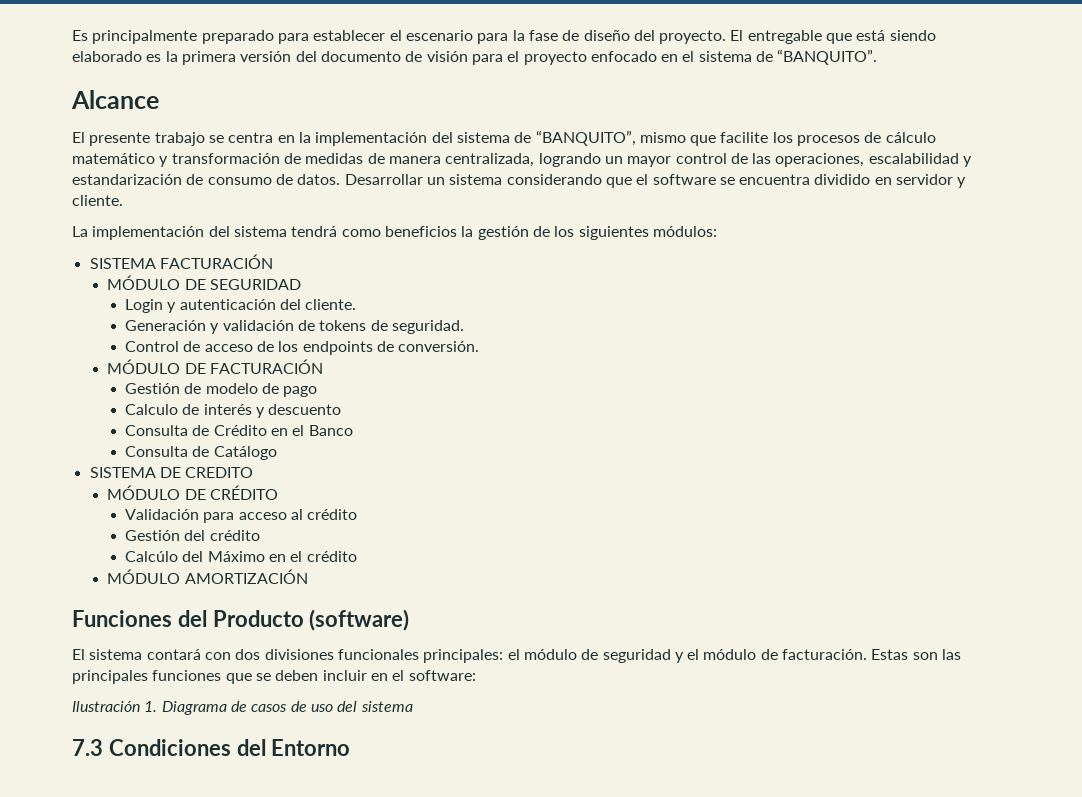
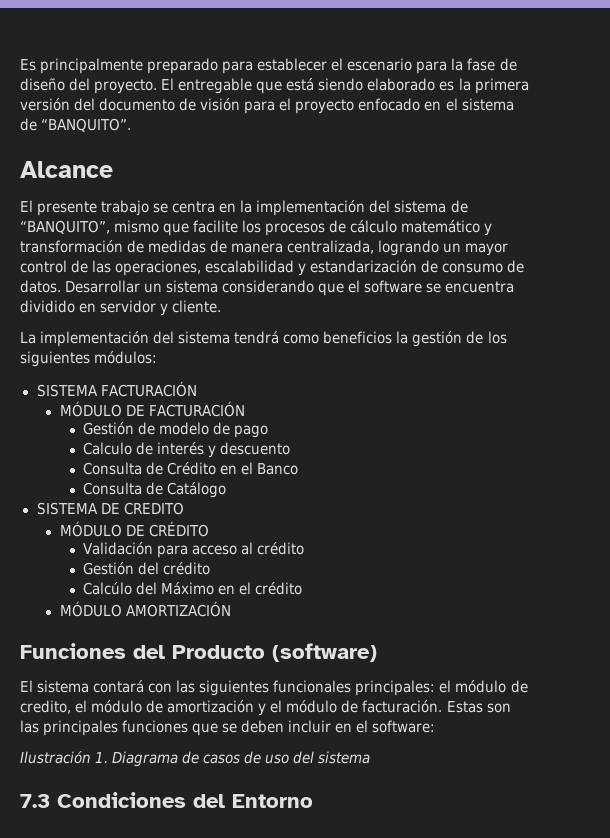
[107,275,301,290] [125,299,357,313] [125,320,465,334] [125,341,480,355] // MÓDULO DE SEGURIDAD // Login y autenticación del cliente. // Generación y validación de tokens de seguridad. // Control de acceso de los endpoints de conversión. -> (197, 389) none
[235,649,334,660] dos divisiones -> [176,680,270,696] las siguientes
[602,649,671,663] seguridad -> [20,700,255,714] credito, el módulo de amortización

